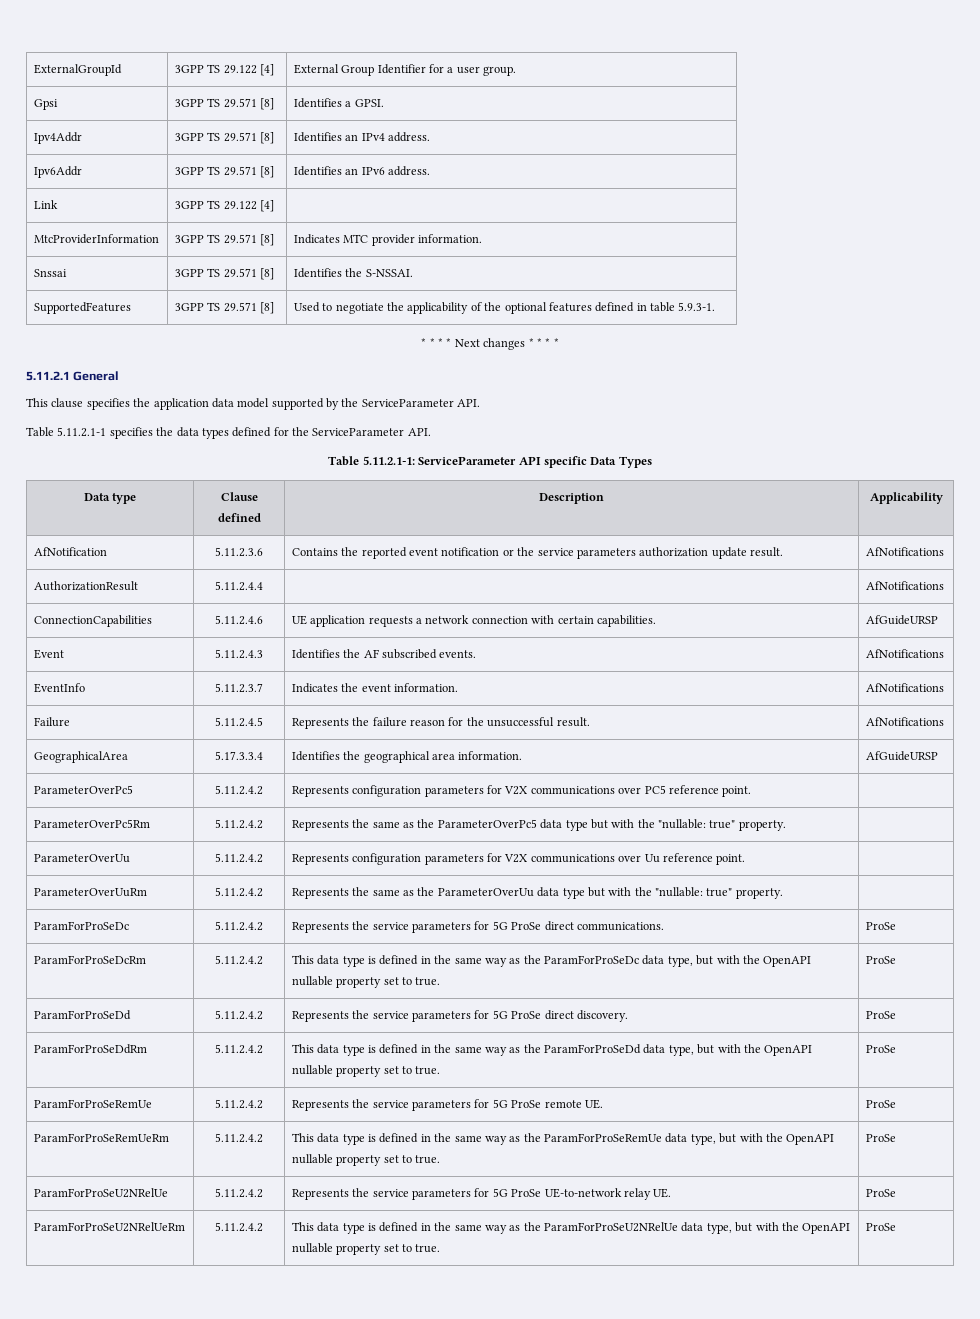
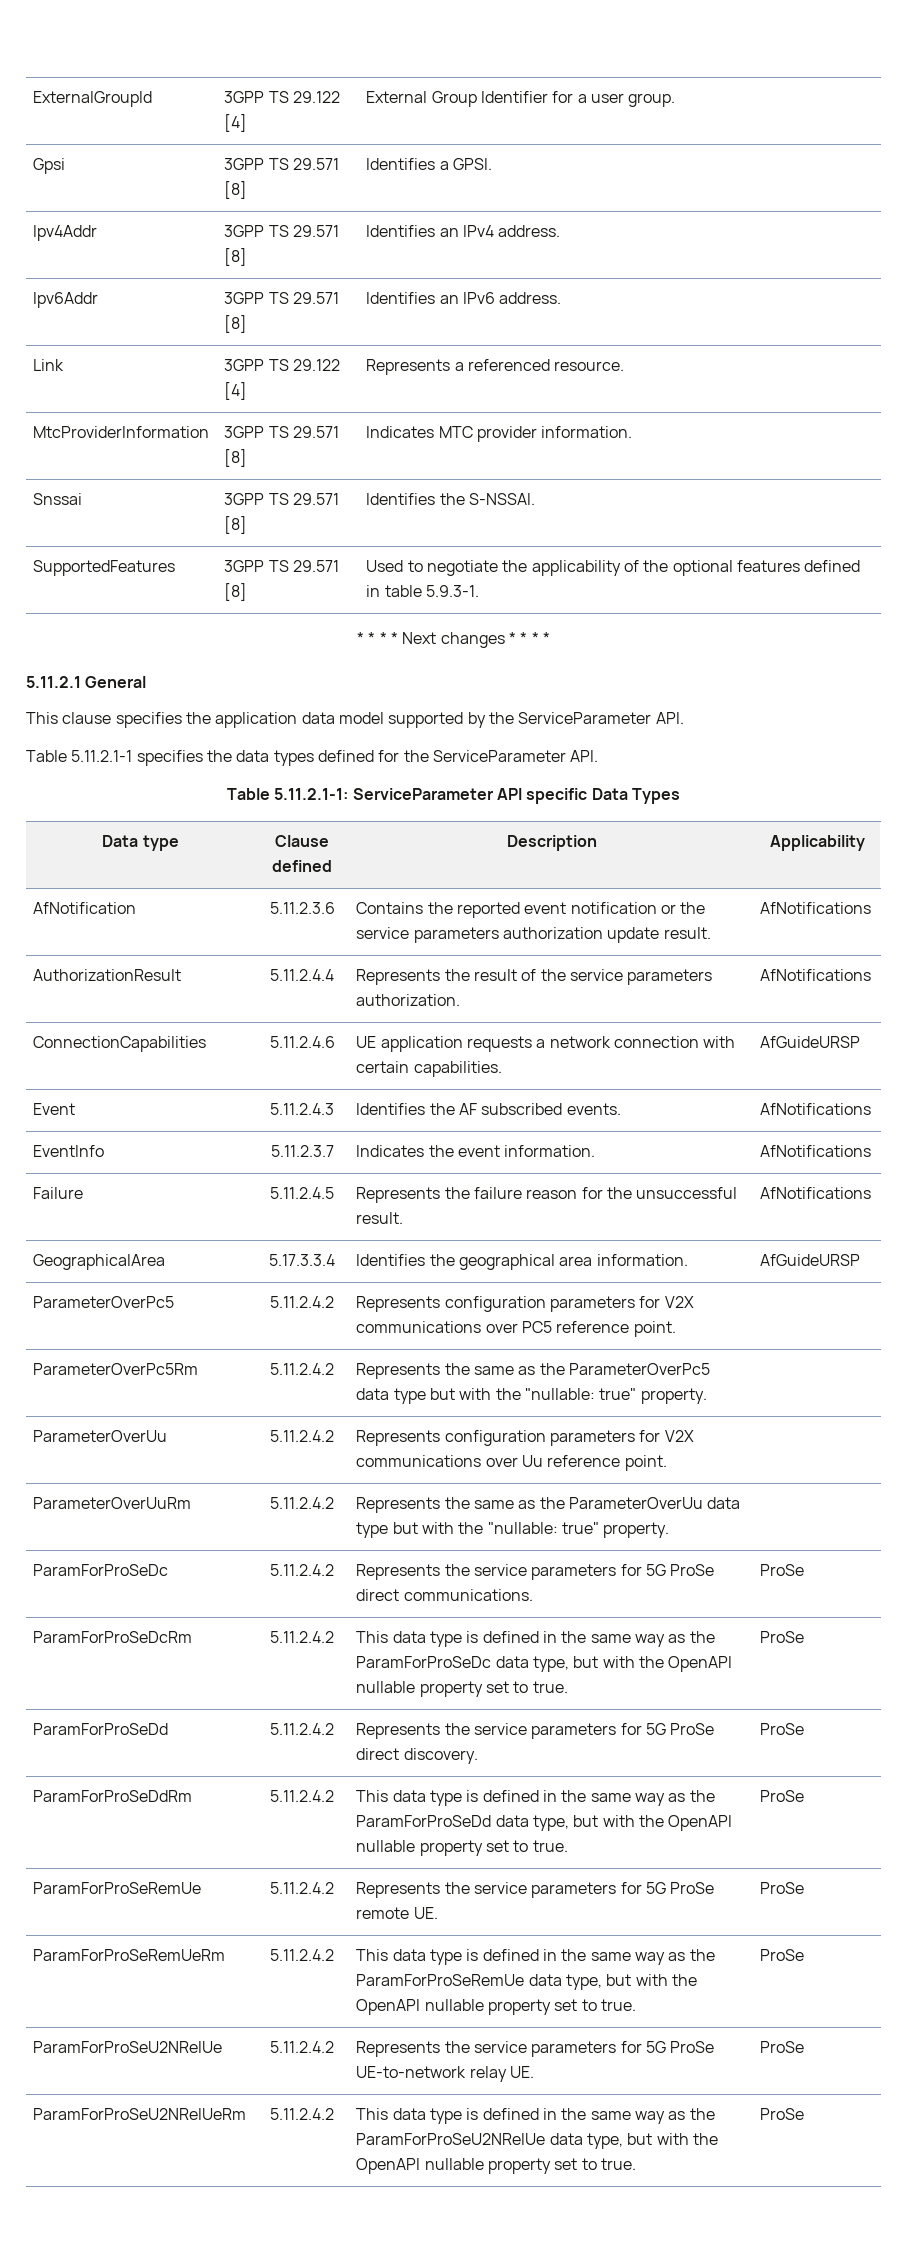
(275, 206) none -> [366,359,625,375] Represents a referenced resource.
(263, 586) none -> [356,969,713,985] [356,994,461,1006] Represents the result of the service parameters authorization.

